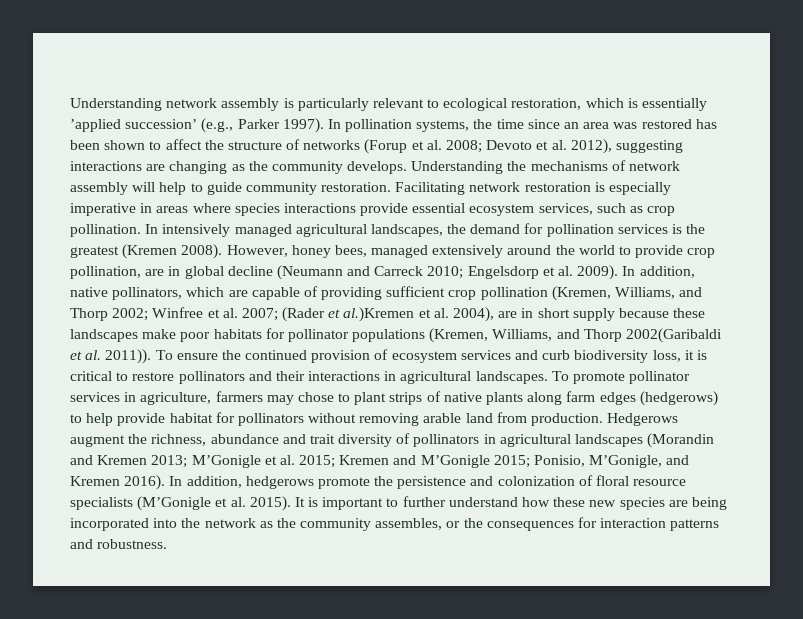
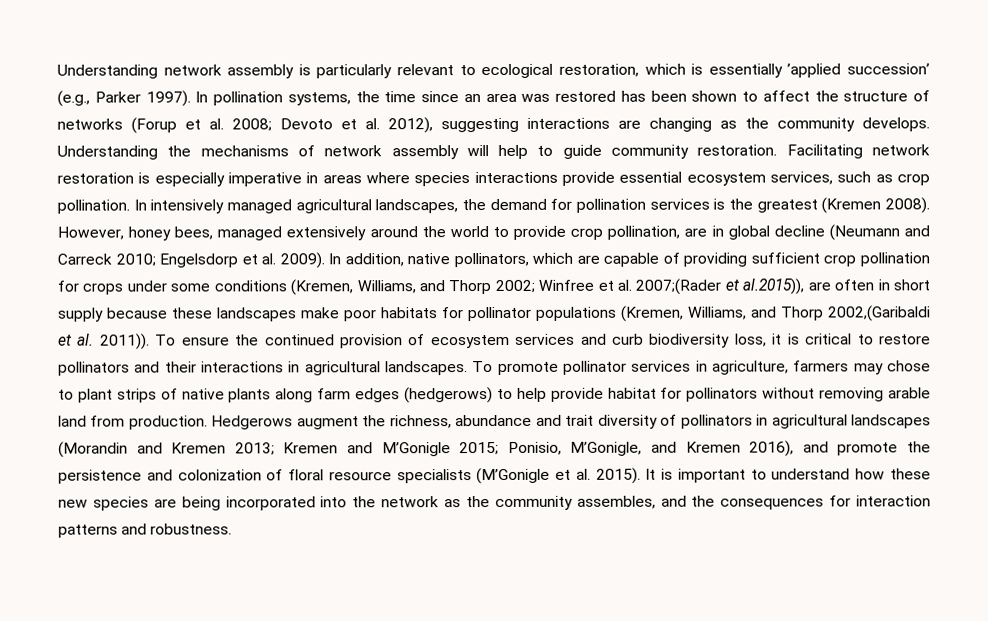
(548, 293) none -> [57,280,287,295] for crops under some conditions
[241,307,518,322] 2007; (Rader et al.)Kremen et al. 2004), are -> [635,278,875,295] 2007;(Rader et al.2015)), are often
[626,328,723,343] 2002(Garibaldi -> [827,305,931,322] 2002,(Garibaldi
[191,455,336,468] M’Gonigle et al. 2015; -> (275, 449) none
[124,475,314,490] 2016). In addition, hedgerows -> [749,440,829,457] 2016), and
[402,496,446,507] further -> (767, 474) none
[446,521,461,528] or -> [660,495,687,507] and

